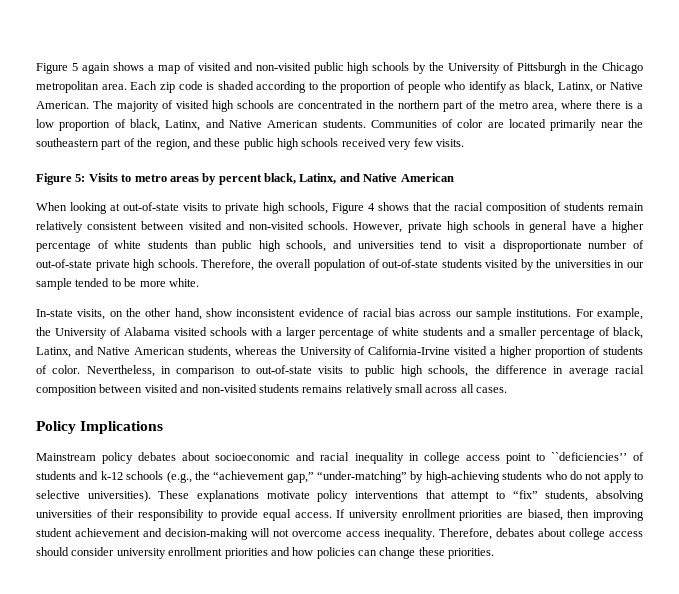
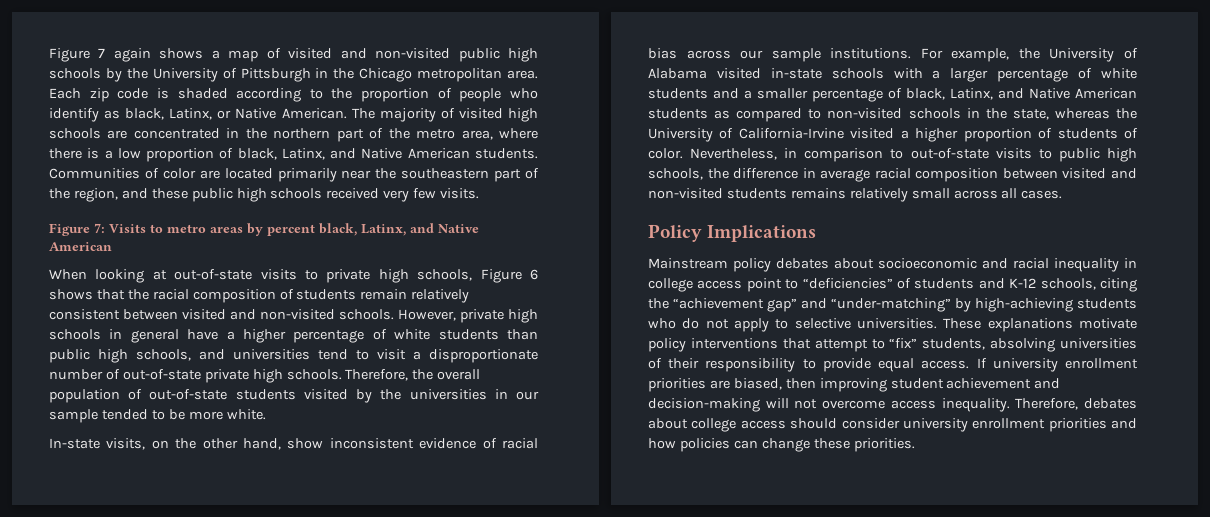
[36,63,78,74] Figure 5 -> [49,48,106,62] Figure 7
[75,174,86,182] 5: -> [94,223,105,233] 7:
[368,203,375,211] 4 -> [529,269,538,280] 6
(207, 331) none -> [770,68,822,79] in-state
[187,346,231,358] students, -> [648,108,1049,122] students as compared to non-visited schools in the state,
[550,452,627,461] ``deficiencies’’ -> [802,278,893,289] “deficiencies”
[100,471,314,483] k-12 schools (e.g., the “achievement gap,” -> [1009,278,1137,292] [648,298,827,312] K-12 schools, citing the “achievement gap” and
[87,490,151,502] universities). -> [857,318,937,329] universities.

